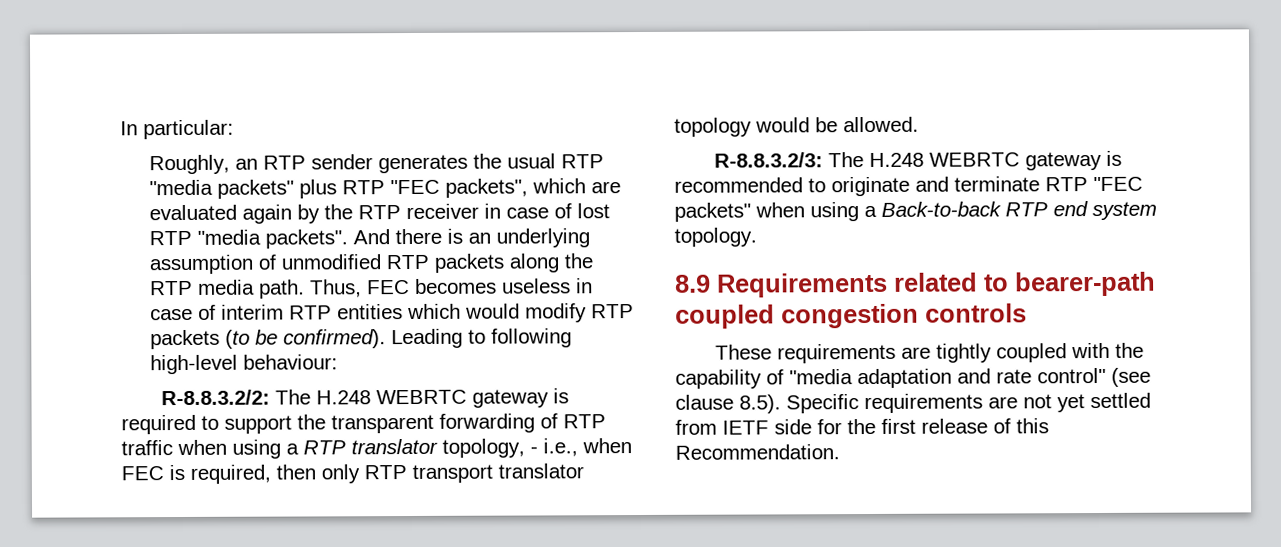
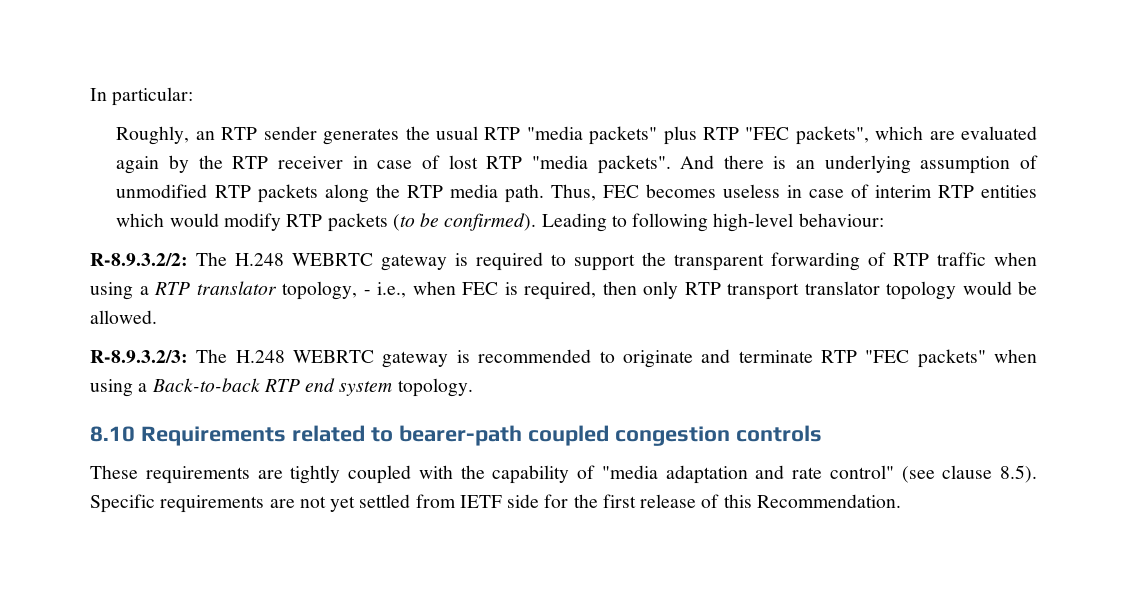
[160,389,270,406] R-8.8.3.2/2: -> [90,253,188,266] R-8.9.3.2/2:
[713,152,823,168] R-8.8.3.2/3: -> [90,350,188,363] R-8.9.3.2/3:
[675,274,711,293] 8.9 -> [90,426,135,442] 8.10

